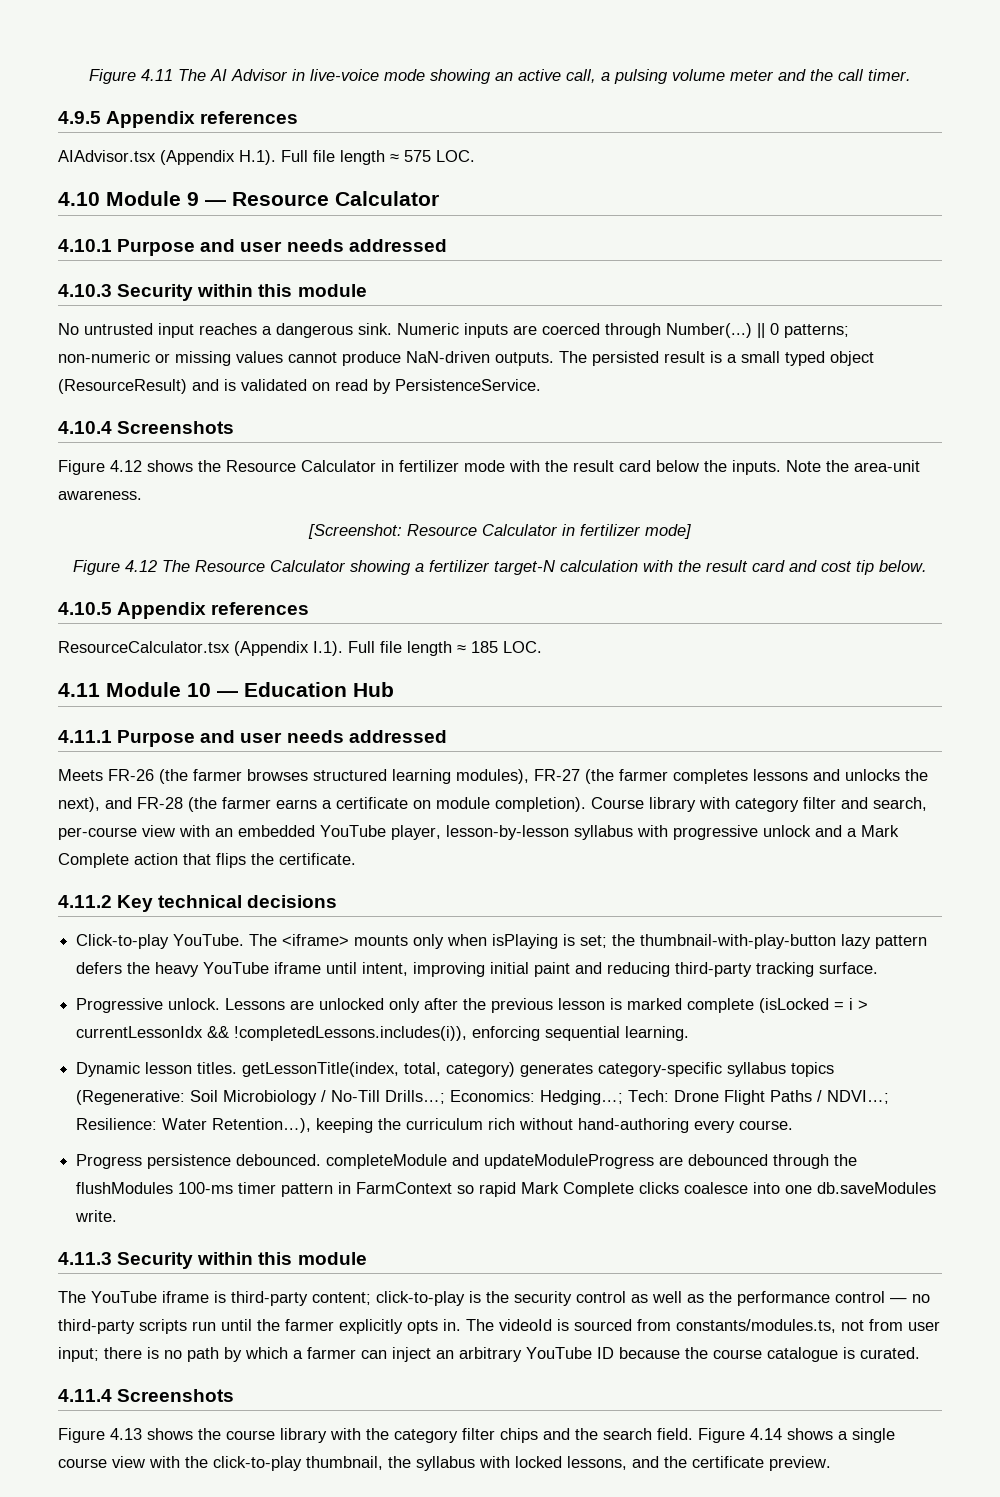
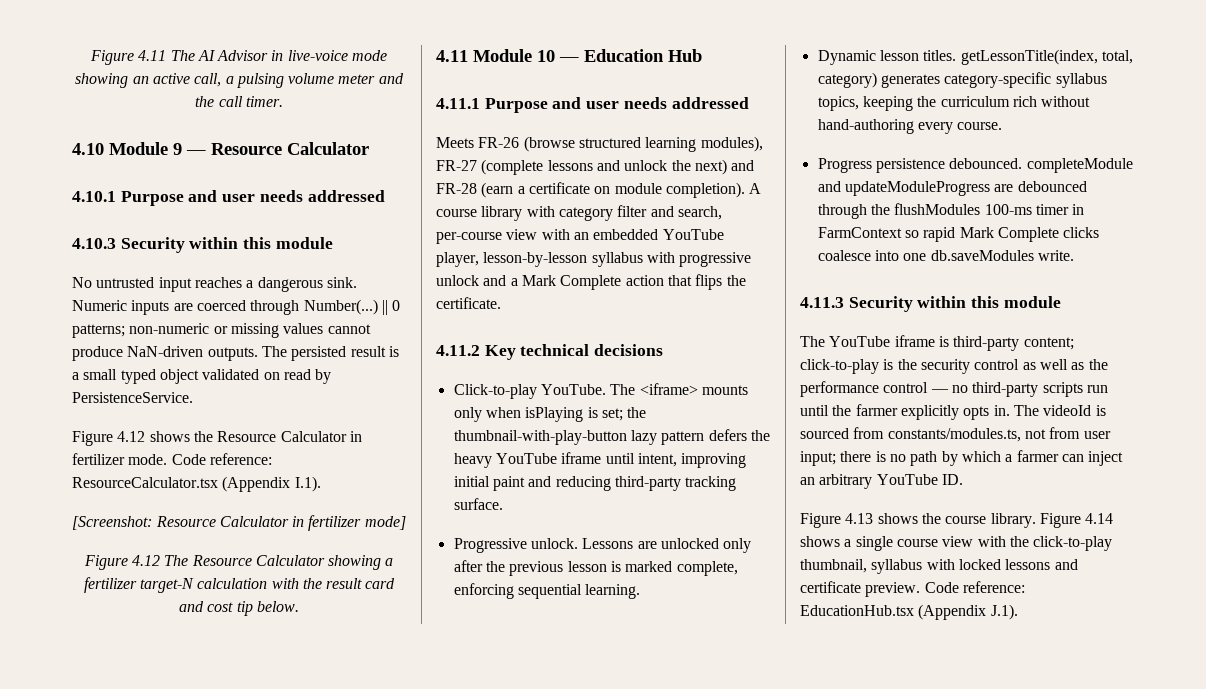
[58,111,299,128] [58,150,475,165] // 4.9.5 Appendix references // AIAdvisor.tsx (Appendix H.1). Full file length ≈ 575 LOC. -> (283, 101) none
[58,379,236,394] (ResourceResult) and is -> (199, 376) none
[58,421,235,434] // 4.10.4 Screenshots -> (193, 397) none
[464,460,920,475] [58,490,142,500] mode with the result card below the inputs. Note the area-unit awareness. -> [128,453,272,465] [72,476,321,492] mode. Code reference: ResourceCalculator.tsx (Appendix I.1).
[58,602,310,619] [58,641,542,656] // 4.10.5 Appendix references // ResourceCalculator.tsx (Appendix I.1). Full file length ≈ 185 LOC. -> (299, 606) none
[159,769,308,784] (the farmer browses -> [523,136,575,152] (browse
[585,769,928,784] [58,797,317,812] (the farmer completes lessons and unlocks the next), and FR-28 (the farmer earns -> [481,159,755,175] [436,182,514,198] (complete lessons and unlock the next) and FR-28 (earn
[591,797,644,809] Course -> [749,183,762,194] [436,209,477,217] A course
[687,998,869,1013] [76,1026,468,1041] complete (isLocked = i > currentLessonIdx && !completedLessons.includes(i)), -> [676,561,738,576] complete,
[791,1062,835,1077] [76,1090,890,1105] [76,1118,312,1133] topics (Regenerative: Soil Microbiology / No-Till Drills…; Economics: Hedging…; Tech: Drone Flight Paths / NDVI…; Resilience: Water Retention…), -> [817,96,859,111] topics,
[281,1183,334,1197] pattern -> (1069, 209) none
[597,1347,920,1362] [58,1389,235,1402] ID because the course catalogue is curated. // 4.11.4 Screenshots -> [941,474,963,485] ID.
[280,1428,693,1443] library with the category filter chips and the search field. -> [990,513,1036,528] library.
[388,1456,411,1468] the -> (867, 566) none
[567,1456,831,1471] lessons, and the certificate preview. -> [1005,559,1078,570] [800,581,1025,597] [800,604,1018,620] lessons and certificate preview. Code reference: EducationHub.tsx (Appendix J.1).

